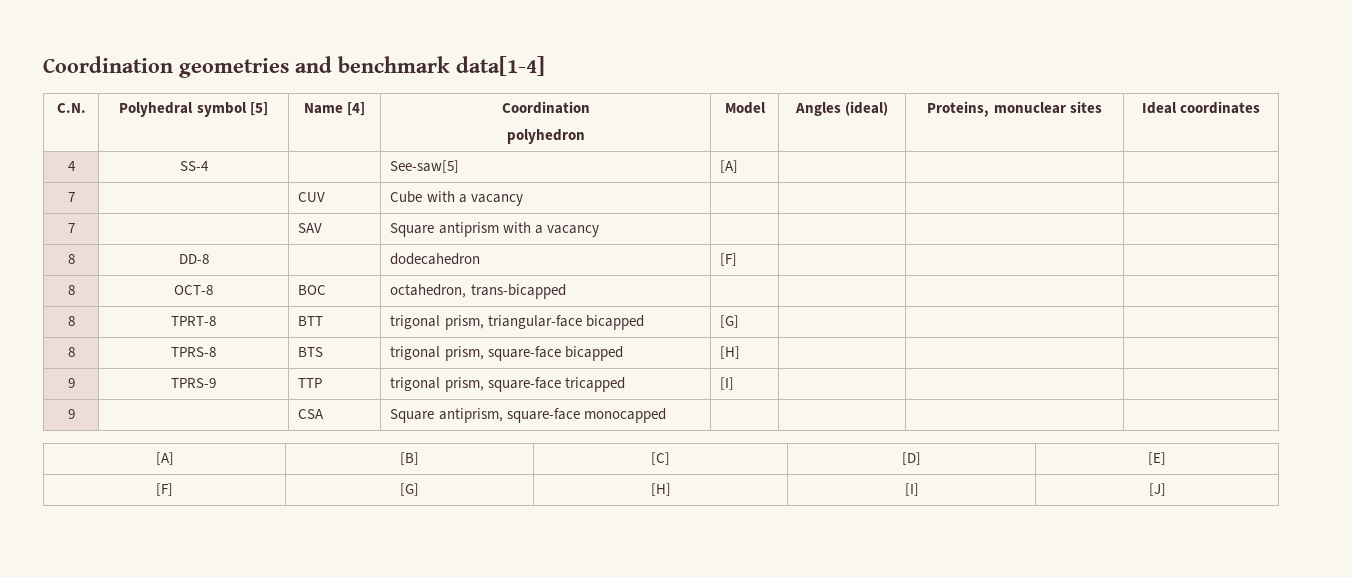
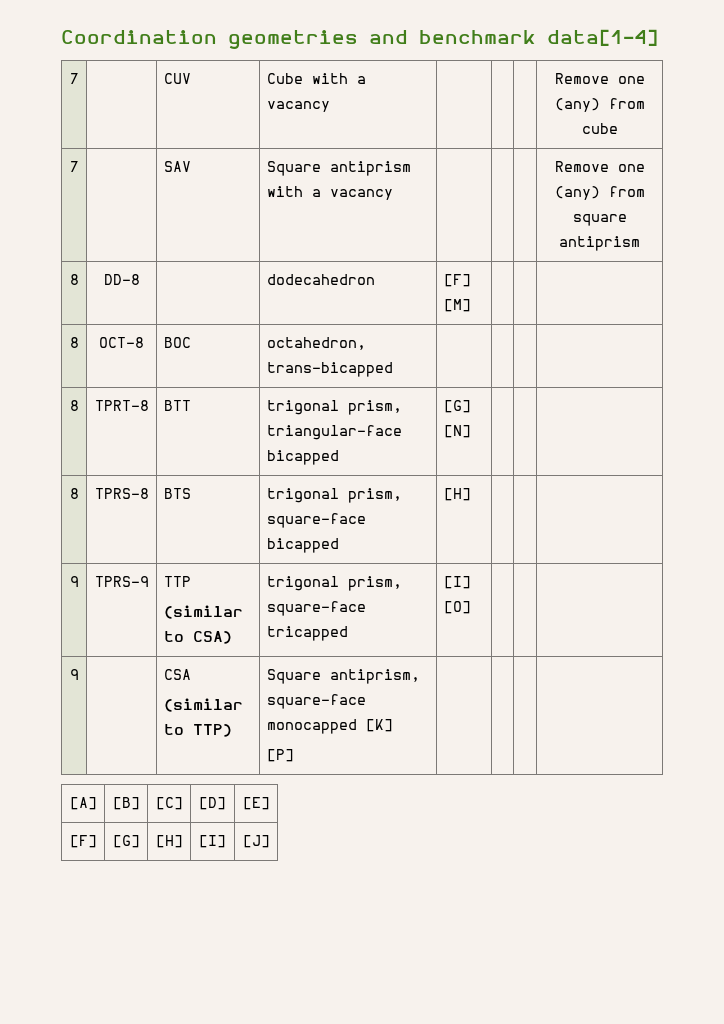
[56,103,86,113] [119,102,268,117] [303,102,366,116] [501,101,590,114] [506,129,585,144] [724,102,766,114] [794,101,889,116] [927,101,1102,117] [1141,101,1261,114] [67,161,76,171] [179,161,209,171] [390,160,460,173] [720,160,739,173] // C.N. | Polyhedral symbol [5] | Name [4] | Coordination // polyhedron | Model | Angles (ideal) | Proteins, monuclear sites | Ideal coordinates // 4 | SS-4 | | See-saw[5] | [A] | | | -> (658, 37) none
(523, 200) none -> [554,73,645,84] [554,98,645,112] [581,123,618,134] Remove one (any) from cube
(599, 231) none -> [554,161,645,172] [554,186,645,200] [572,214,627,226] [559,236,640,251] Remove one (any) from square antiprism
(738, 259) none -> [443,299,471,312] [M]
(740, 321) none -> [443,425,471,438] [N]
(323, 383) none -> [163,605,243,619] [163,631,232,644] // (similar to CSA)
(735, 383) none -> [443,601,471,614] [O]
(325, 414) none -> [163,698,243,712] [163,724,232,737] // (similar to TTP)
(666, 415) none -> [365,719,393,732] [266,749,294,762] [K] // [P]

